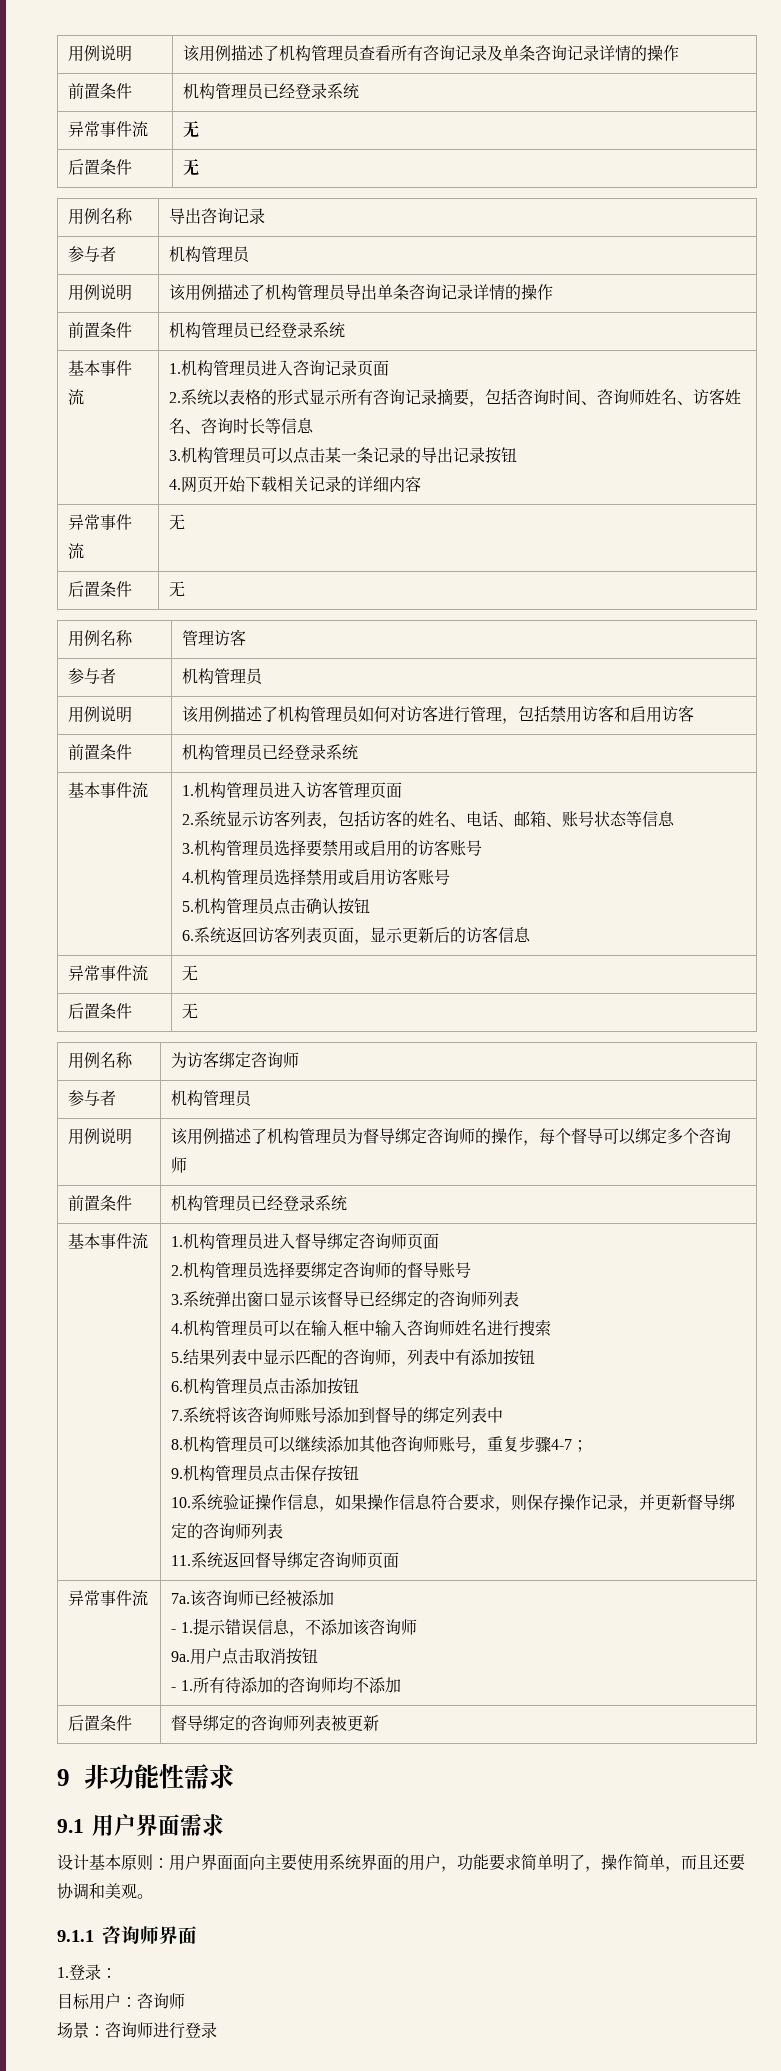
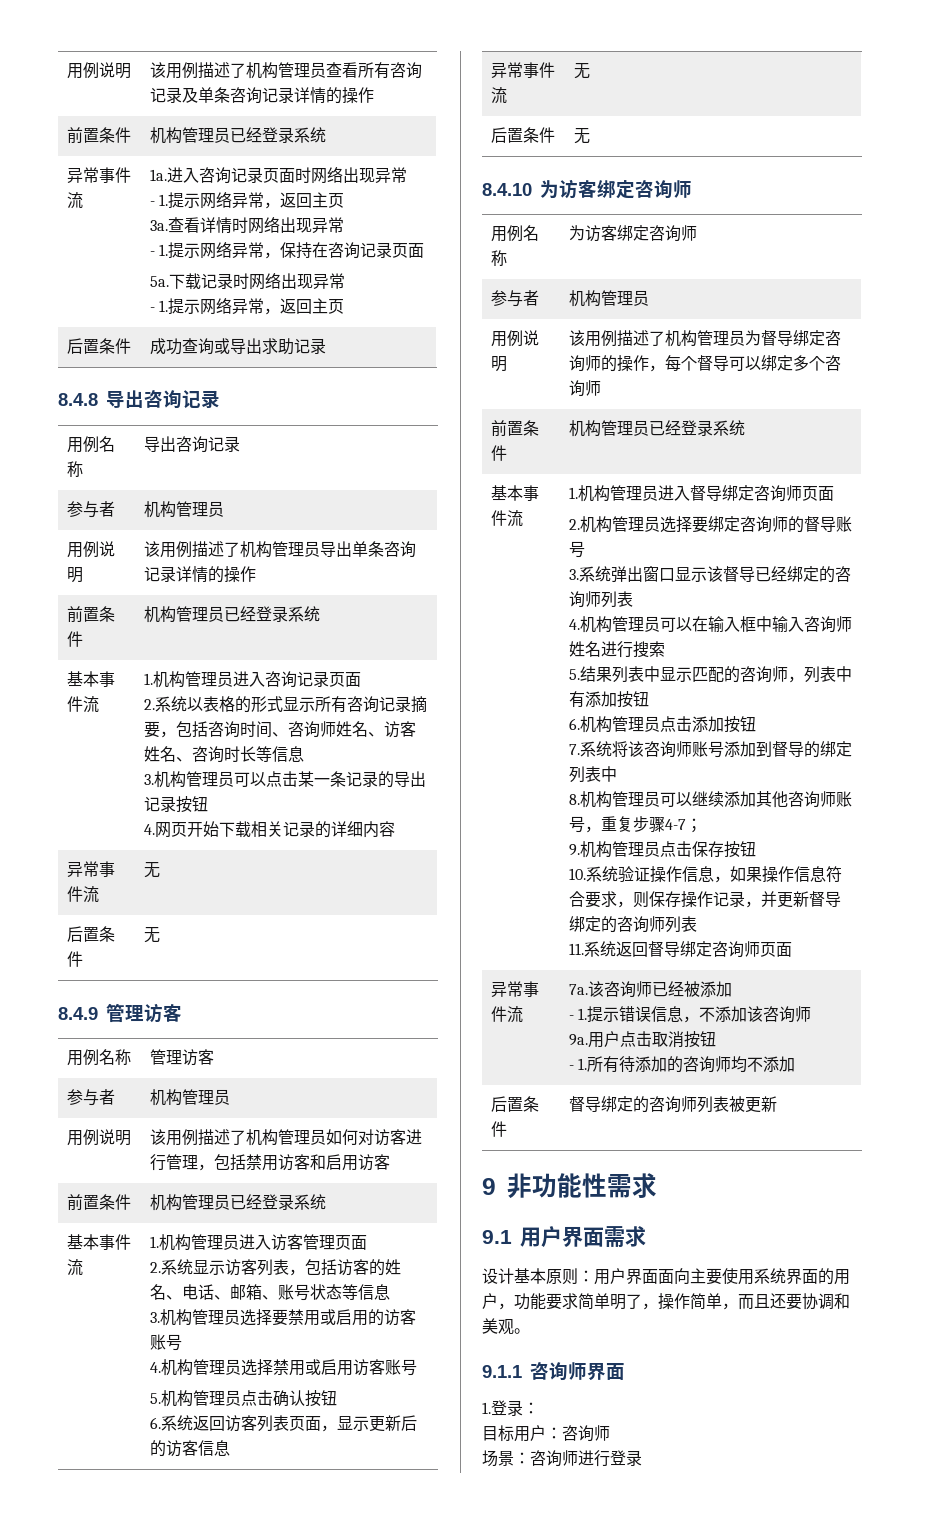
[183,121,200,138] [68,159,133,175] [183,159,200,176] 无 // 后置条件 | 无 -> [150,166,408,184] [150,191,345,209] [150,216,345,234] [150,241,425,259] [150,272,346,290] [150,297,345,315] [67,338,132,354] [150,338,327,355] [58,390,220,409] 1a.进入咨询记录页面时网络出现异常 // - 1.提示网络异常，返回主页 // 3a.查看详情时网络出现异常 // - 1.提示网络异常，保持在咨询记录页面 // 5a.下载记录时网络出现异常 // - 1.提示网络异常，返回主页 // 后置条件 | 成功查询或导出求助记录 // 8.4.8导出咨询记录
(186, 589) none -> [58,1003,182,1023] // 8.4.9管理访客
(199, 1011) none -> [482,179,692,199] // 8.4.10为访客绑定咨询师

